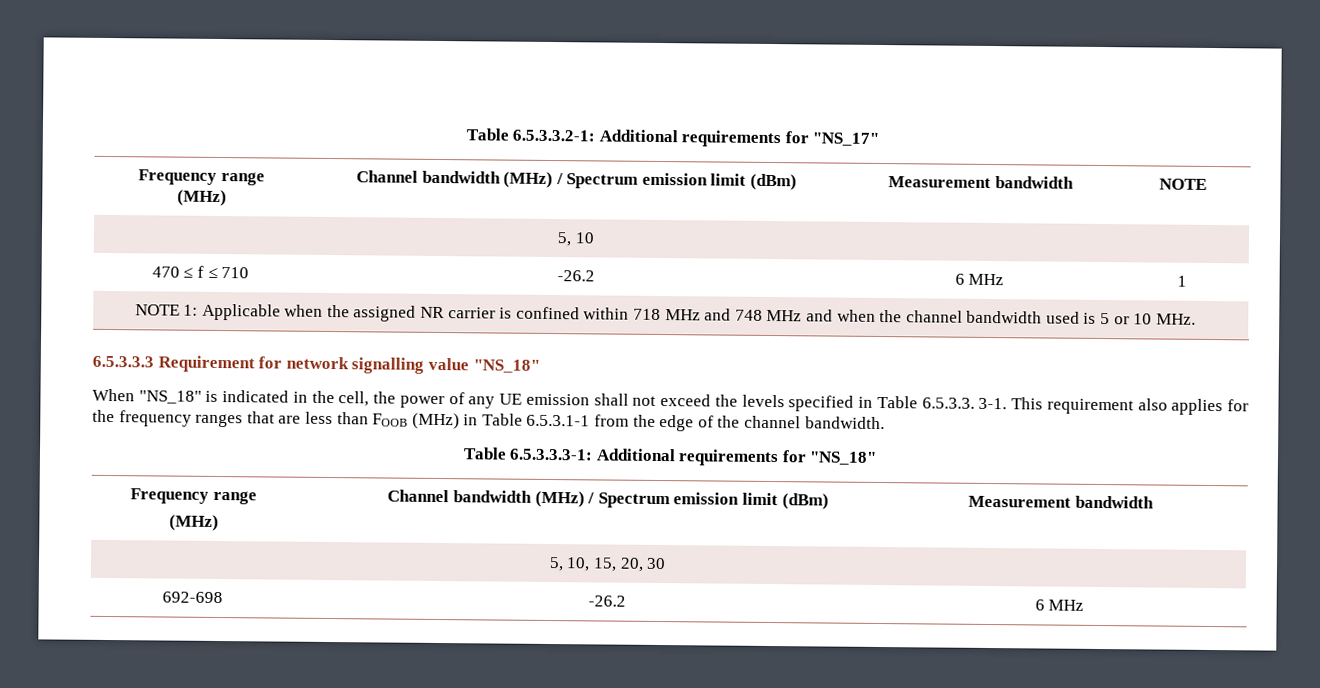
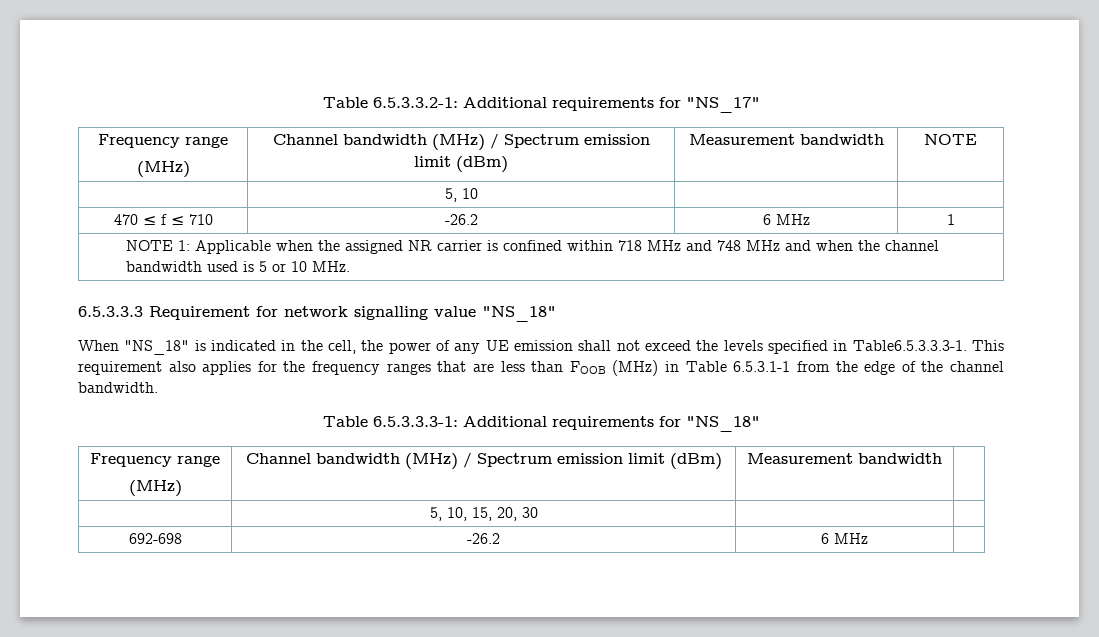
[876,395,1008,410] Table 6.5.3.3. 3-1. -> [852,340,967,351] Table6.5.3.3.3-1.

